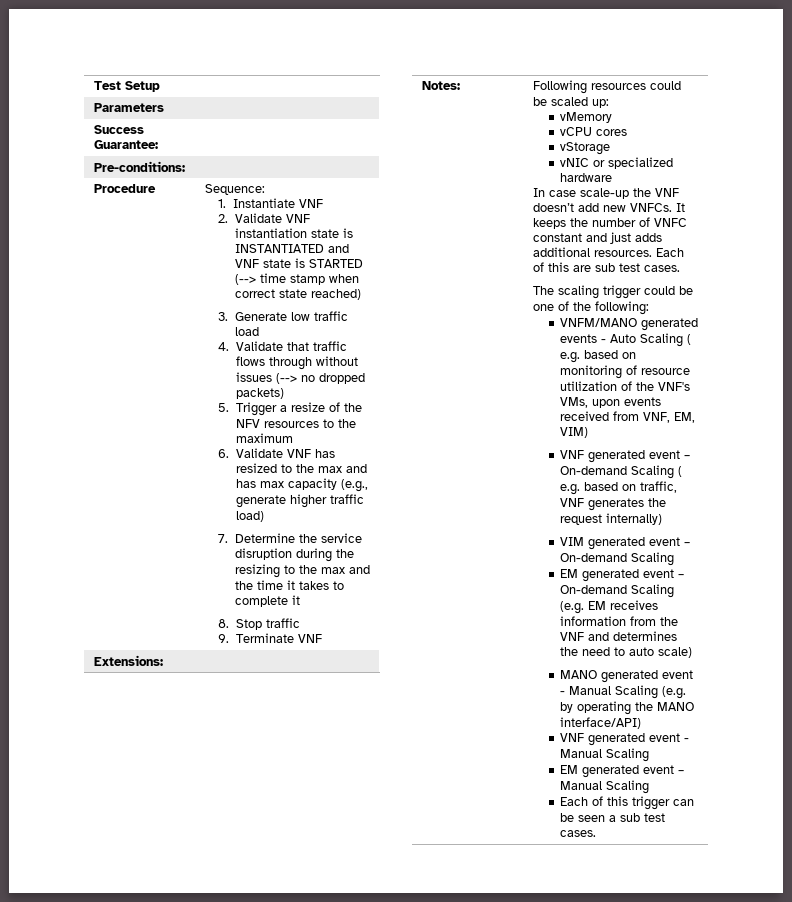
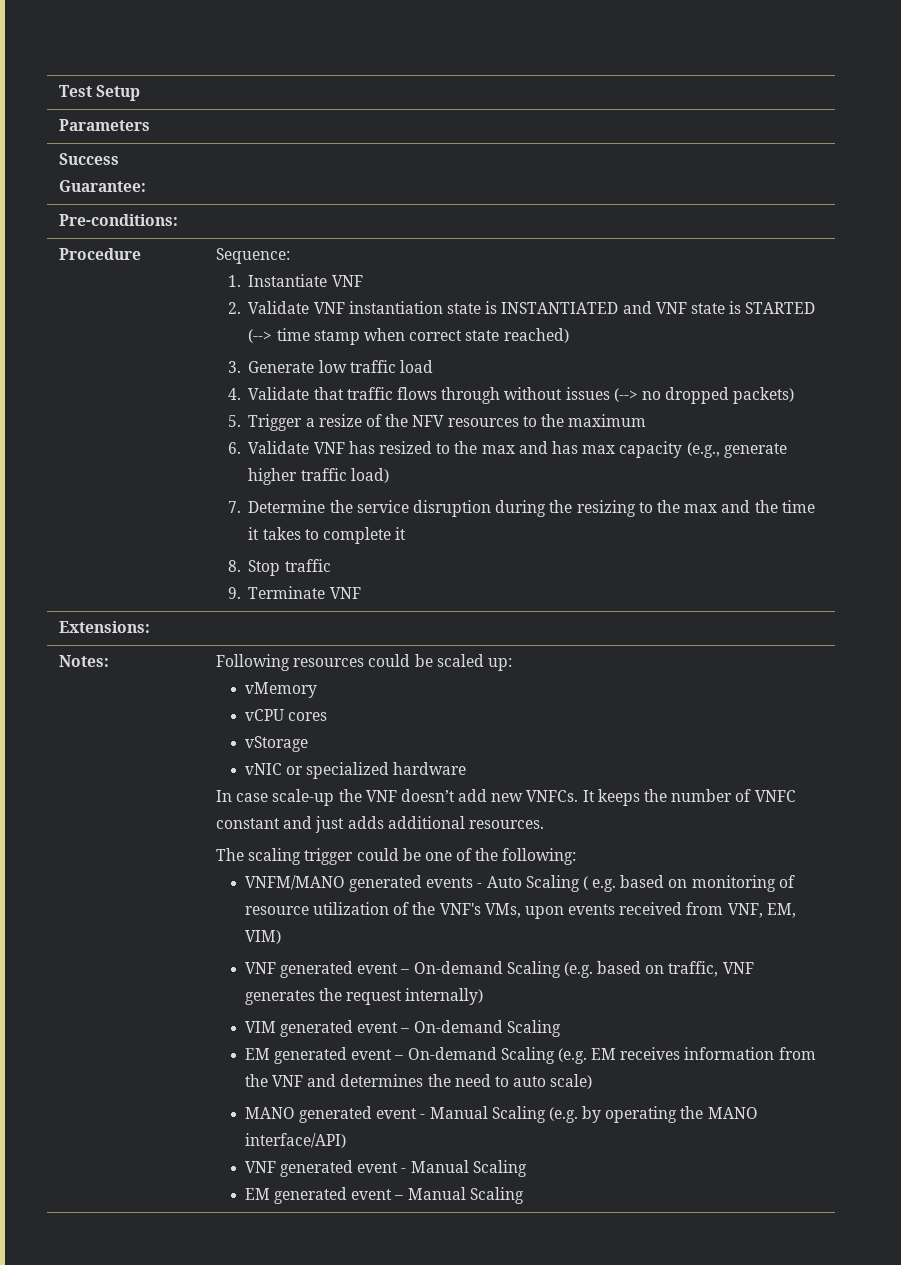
[655,248,684,257] [532,262,680,272] Each of this are sub test cases. -> (544, 824) none
[678,466,683,477] [560,484,581,495] ( e.g. -> [563,962,593,978] (e.g.
[560,796,695,810] [560,813,666,822] [560,830,597,837] // Each of this trigger can be seen a sub test cases. -> (524, 1195) none

